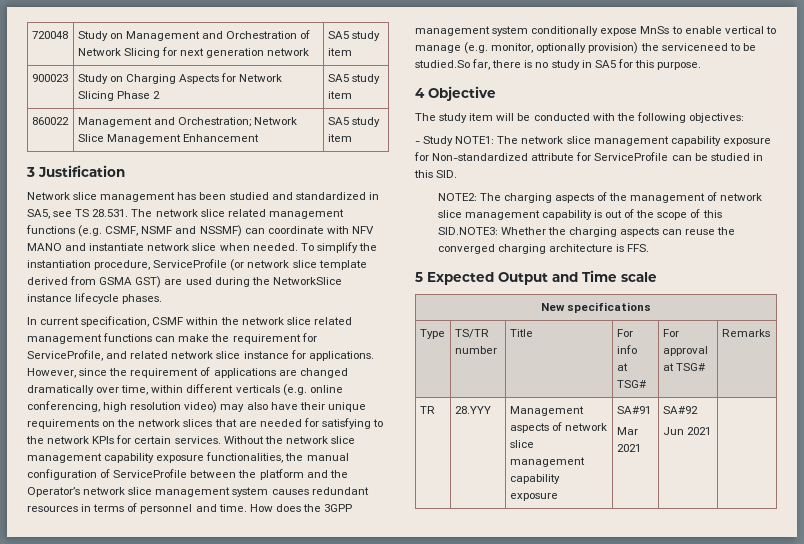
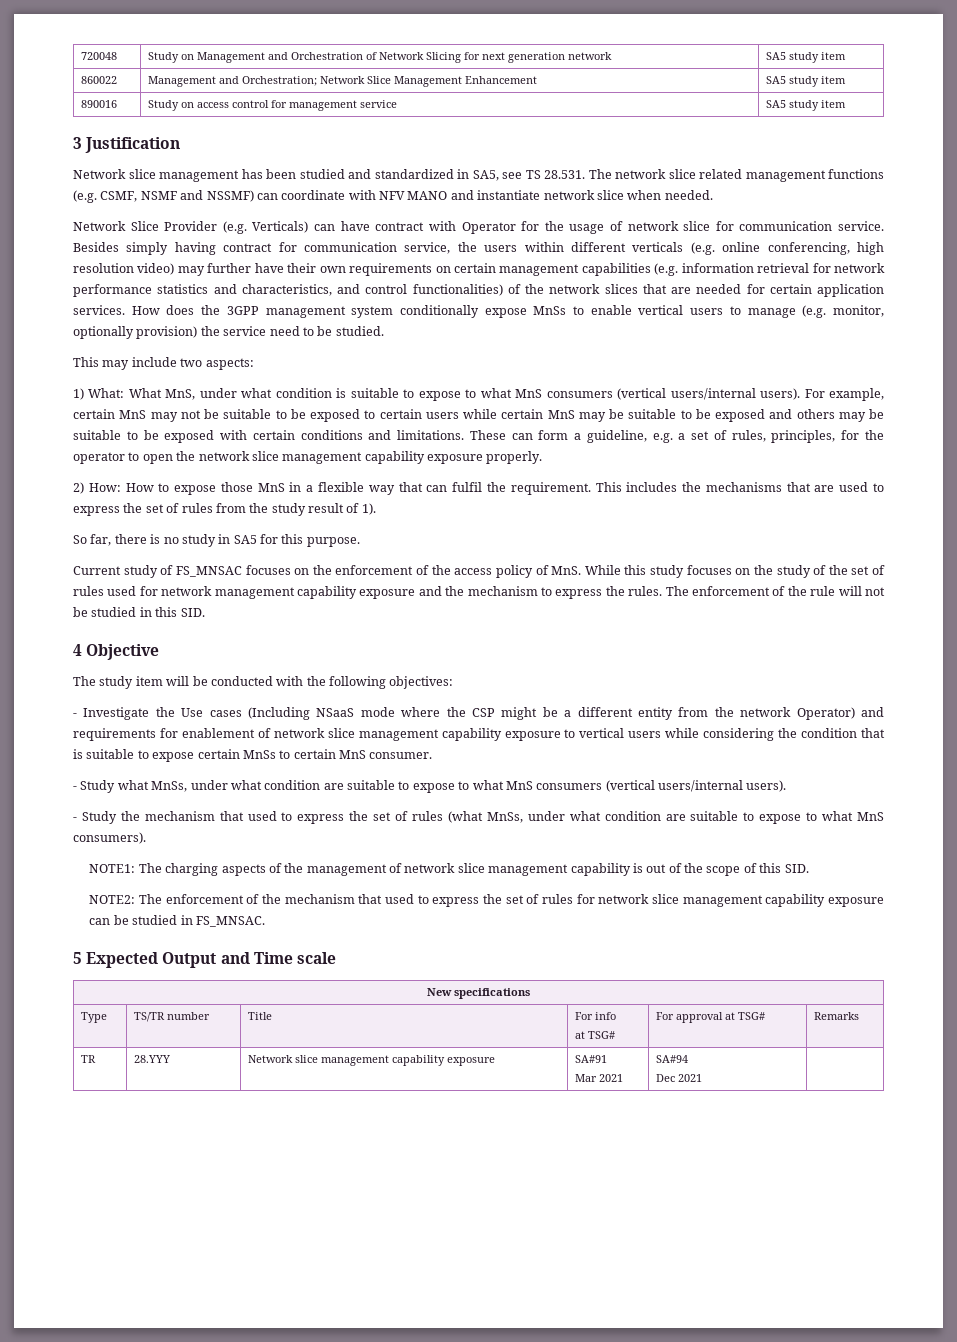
[31,74,68,82] [77,73,283,84] [77,91,161,101] [327,74,380,84] [327,91,352,99] // 900023 | Study on Charging Aspects for Network Slicing Phase 2 | SA5 study item -> (847, 56) none
(352, 138) none -> [81,100,118,108] [148,100,398,111] [766,100,847,111] // 890016 | Study on access control for management service | SA5 study item
[300,242,377,253] [27,259,367,271] [27,276,342,288] [27,293,163,304] [27,316,352,327] [27,333,317,344] [27,350,374,361] [27,367,348,378] [27,385,149,395] To simplify the instantiation procedure, ServiceProfile (or network slice template derived from GSMA GST) are used during the NetworkSlice instance lifecycle phases. // In current specification, CSMF within the network slice related management functions can make the requirement for ServiceProfile, and related network slice instance for applications. However, since the requirement of applications are changed dramatically over time, -> [73,221,884,234] [73,242,518,255] // Network Slice Provider (e.g. Verticals) can have contract with Operator for the usage of network slice for communication service. Besides simply having contract for communication service, the users
[246,402,268,410] also -> [207,263,252,273] further
[327,402,366,412] unique -> [319,266,346,273] own
(116, 424) none -> [453,263,885,276] [73,284,521,297] certain management capabilities (e.g. information retrieval for network performance statistics and characteristics, and control functionalities) of
[321,418,384,429] [26,435,355,444] [27,452,349,463] [27,469,348,480] [27,487,369,497] [27,503,247,514] satisfying to the network KPIs for certain services. Without the network slice management capability exposure functionalities, the manual configuration of ServiceProfile between the platform and the Operator’s network slice management system causes redundant resources in terms of personnel and time. -> [769,284,884,297] [73,305,125,315] certain application services.
(764, 30) none -> [690,308,724,315] users
[661,43,756,51] [415,60,470,68] serviceneed to be studied.So -> [223,326,384,336] [73,357,254,370] [73,388,885,401] [73,409,884,422] [73,430,885,443] [73,451,543,464] [73,482,884,495] [73,503,376,516] [73,535,87,544] service need to be studied. // This may include two aspects: // 1) What: What MnS, under what condition is suitable to expose to what MnS consumers (vertical users/internal users). For example, certain MnS may not be suitable to be exposed to certain users while certain MnS may be suitable to be exposed and others may be suitable to be exposed with certain conditions and limitations. These can form a guideline, e.g. a set of rules, principles, for the operator to open the network slice management capability exposure properly. // 2) How: How to expose those MnS in a flexible way that can fulfil the requirement. This includes the mechanisms that are used to express the set of rules from the study result of 1). // So
(702, 66) none -> [73,565,885,578] [73,586,885,599] [73,607,205,617] // Current study of FS_MNSAC focuses on the enforcement of the access policy of MnS. While this study focuses on the study of the set of rules used for network management capability exposure and the mechanism to express the rules. The enforcement of the rule will not be studied in this SID.
[423,136,771,146] [414,152,763,161] [414,170,458,178] [437,193,477,201] Study NOTE1: The network slice management capability exposure for Non-standardized attribute for ServiceProfile can be studied in this SID. // NOTE2: -> [83,707,884,720] [73,728,885,741] [73,749,433,762] [73,780,787,793] [73,811,885,824] [73,832,146,844] [89,864,136,873] Investigate the Use cases (Including NSaaS mode where the CSP might be a different entity from the network Operator) and requirements for enablement of network slice management capability exposure to vertical users while considering the condition that is suitable to expose certain MnSs to certain MnS consumer. // - Study what MnSs, under what condition are suitable to expose to what MnS consumers (vertical users/internal users). // - Study the mechanism that used to express the set of rules (what MnSs, under what condition are suitable to expose to what MnS consumers). // NOTE1:
[437,227,736,237] [437,244,650,254] SID.NOTE3: Whether the charging aspects can reuse the converged charging architecture is FFS. -> [784,864,809,873] [89,894,884,907] [89,915,265,927] SID. // NOTE2: The enforcement of the mechanism that used to express the set of rules for network slice management capability exposure can be studied in FS_MNSAC.
[509,406,584,416] [509,422,608,433] Management aspects of network -> [248,1055,294,1063] Network
[662,406,698,414] [662,427,684,435] SA#92 // Jun -> [656,1055,689,1063] [656,1074,676,1082] SA#94 // Dec

